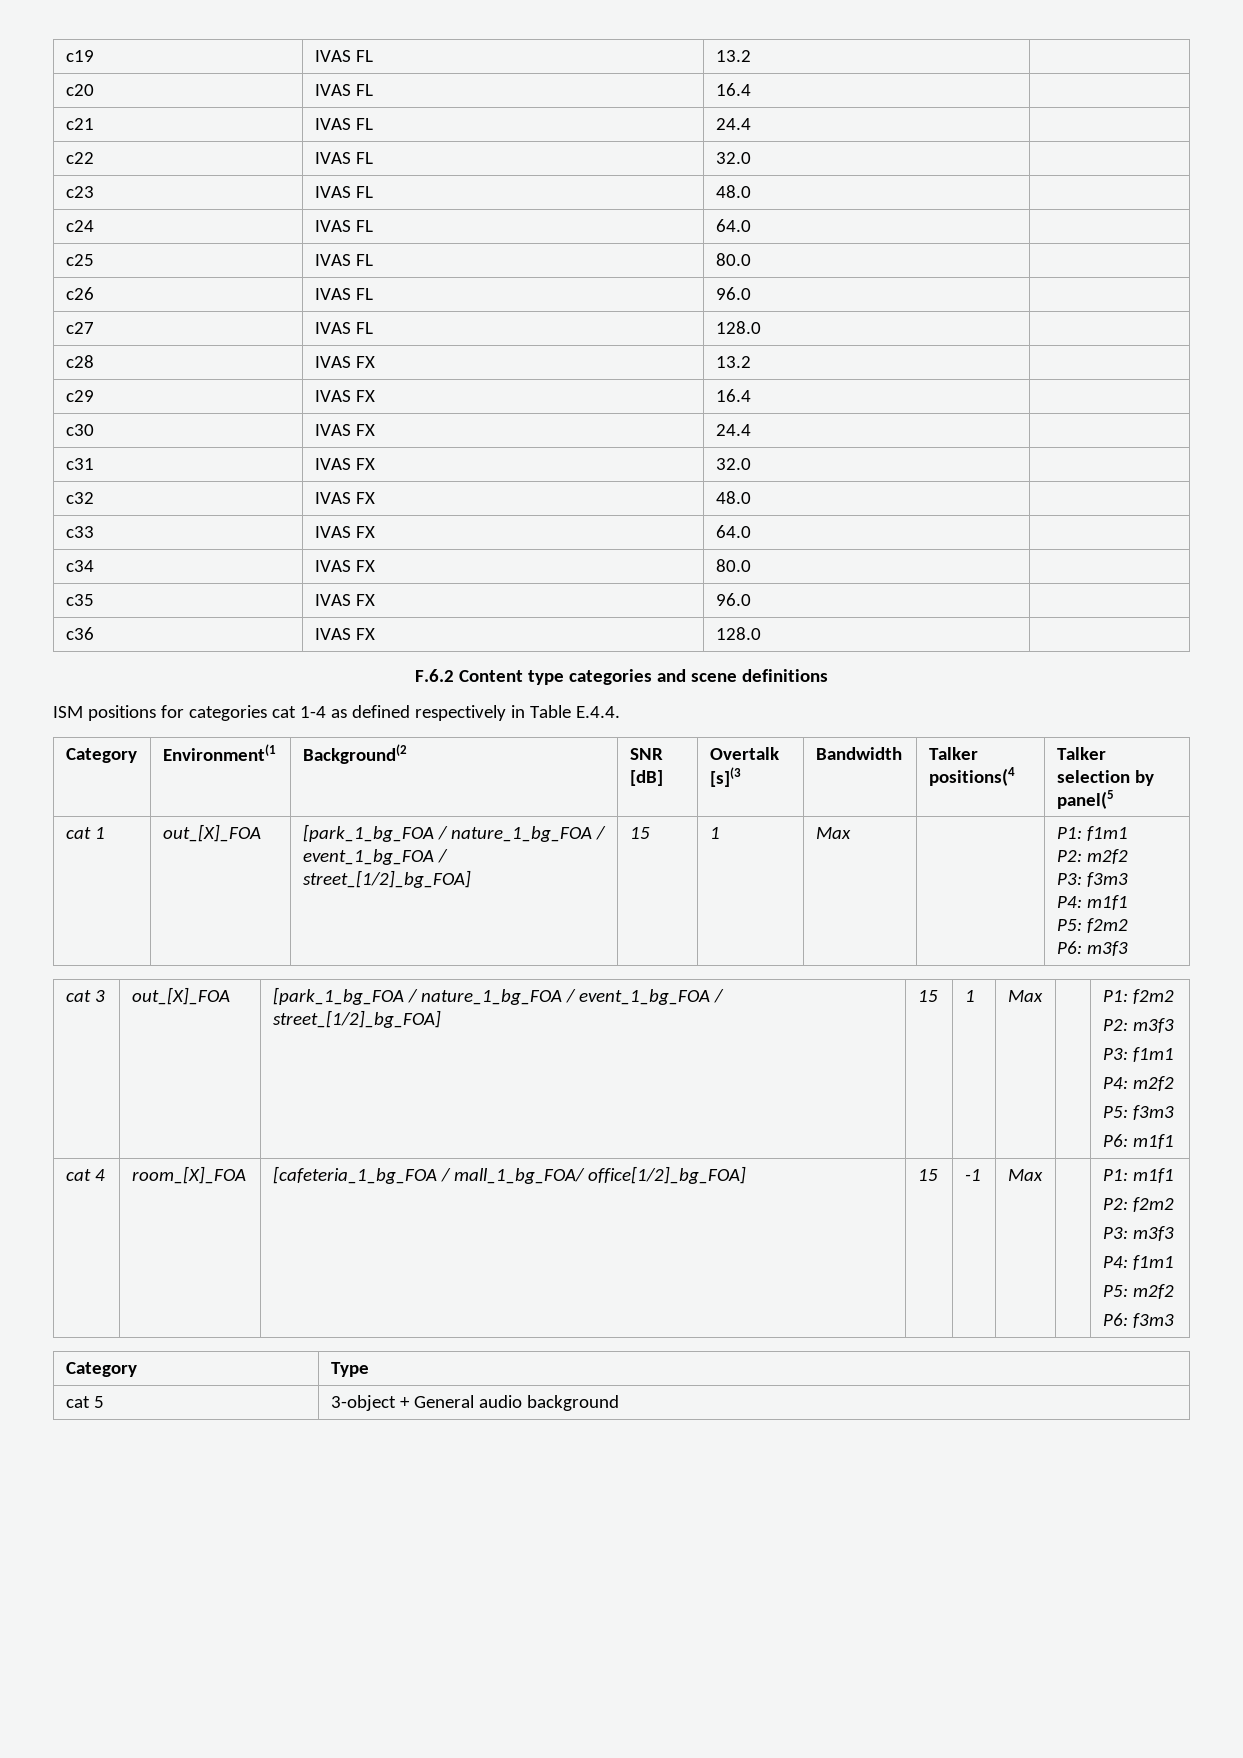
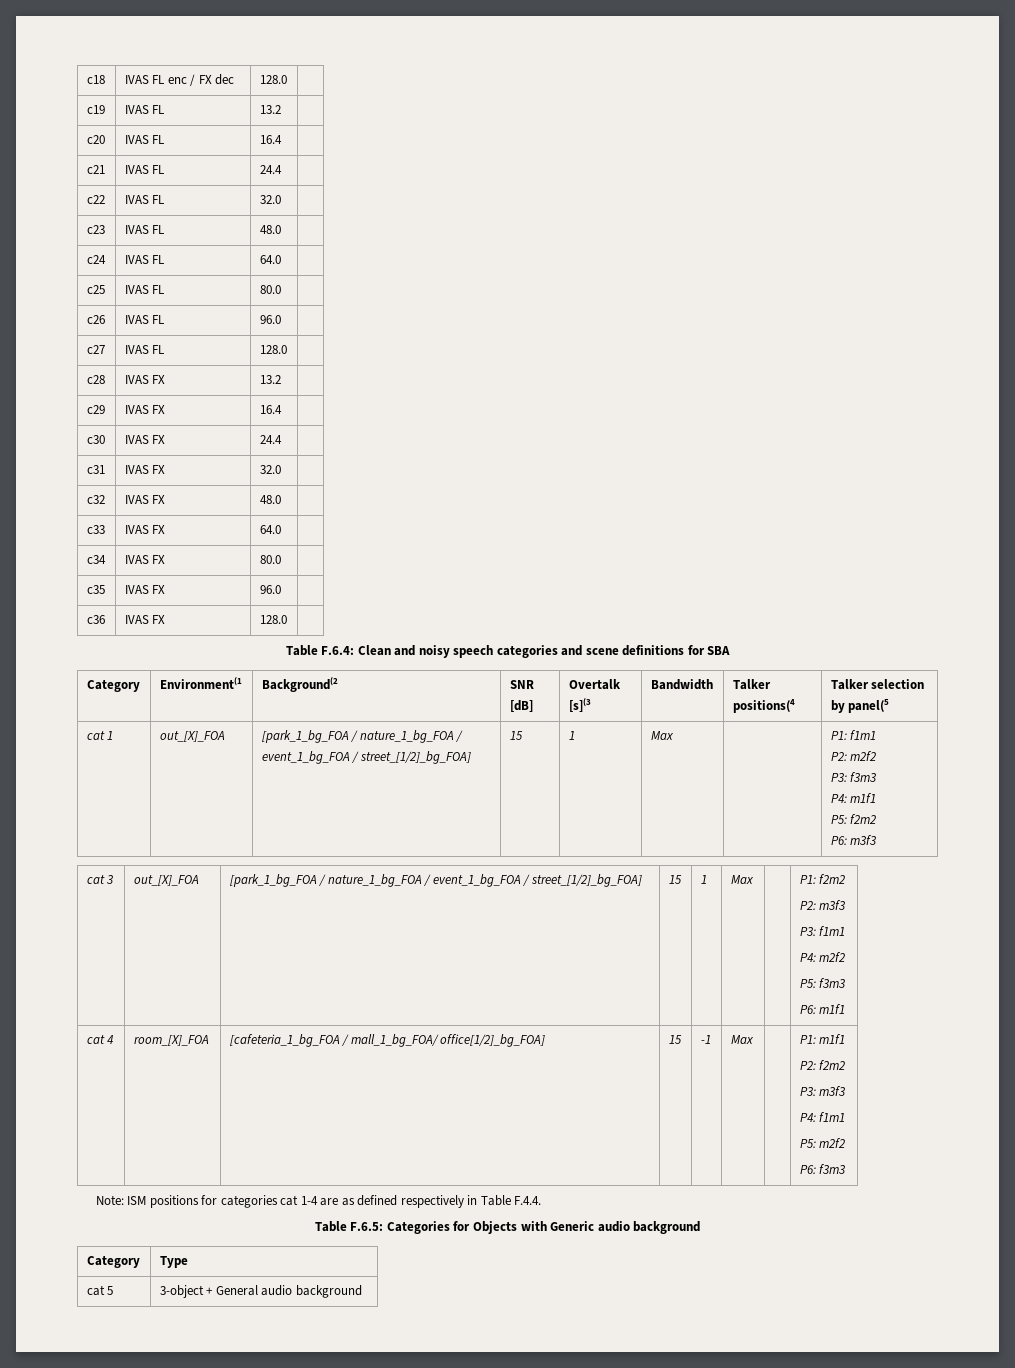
(65, 56) none -> [86,75,105,84] [124,74,235,86] [259,75,287,84] c18 | IVAS FL enc / FX dec | 128.0 | //
[415,669,828,685] [53,705,620,721] F.6.2 Content type categories and scene definitions // ISM positions for categories cat 1-4 as defined respectively in Table E.4.4. -> [285,645,731,658] Table F.6.4: Clean and noisy speech categories and scene definitions for SBA
(1174, 1320) none -> [95,1195,542,1208] [314,1221,701,1234] // Note: ISM positions for categories cat 1-4 are as defined respectively in Table F.4.4. // Table F.6.5: Categories for Objects with Generic audio background

